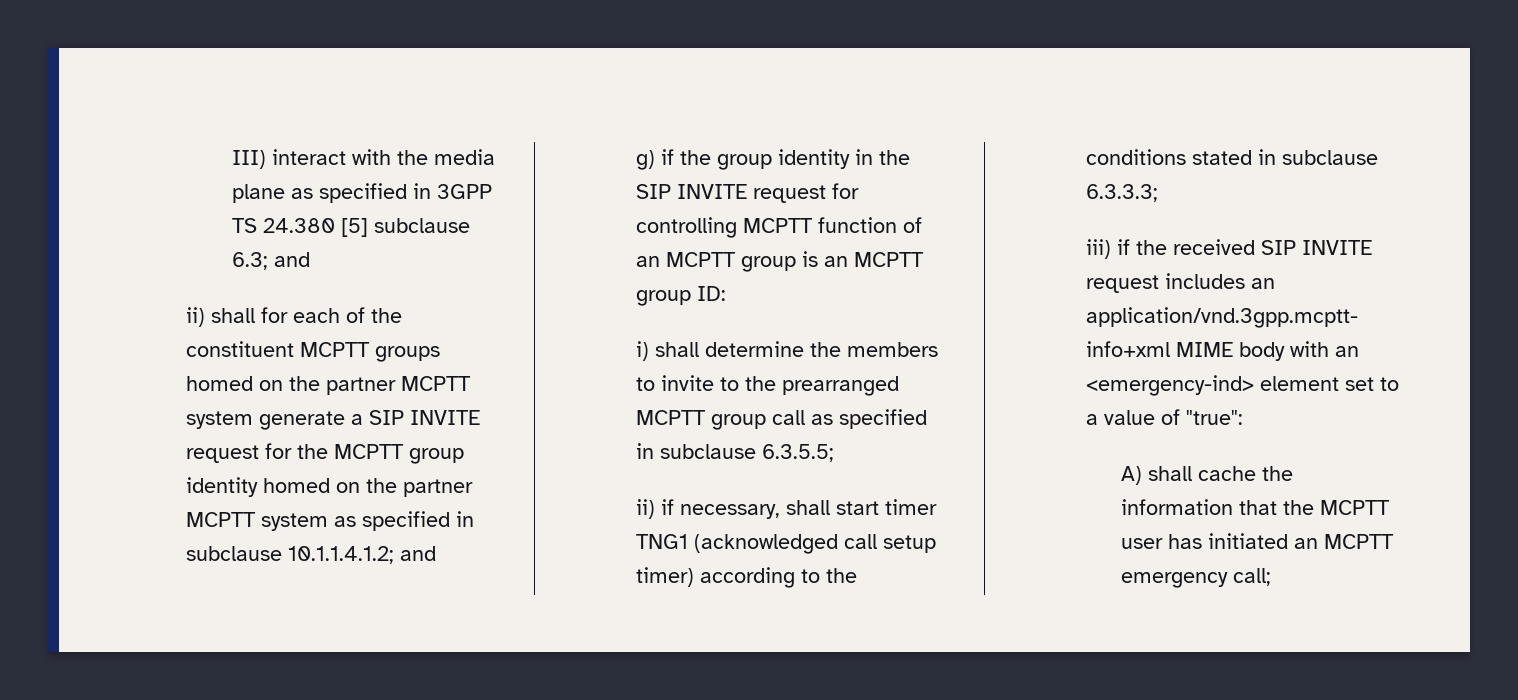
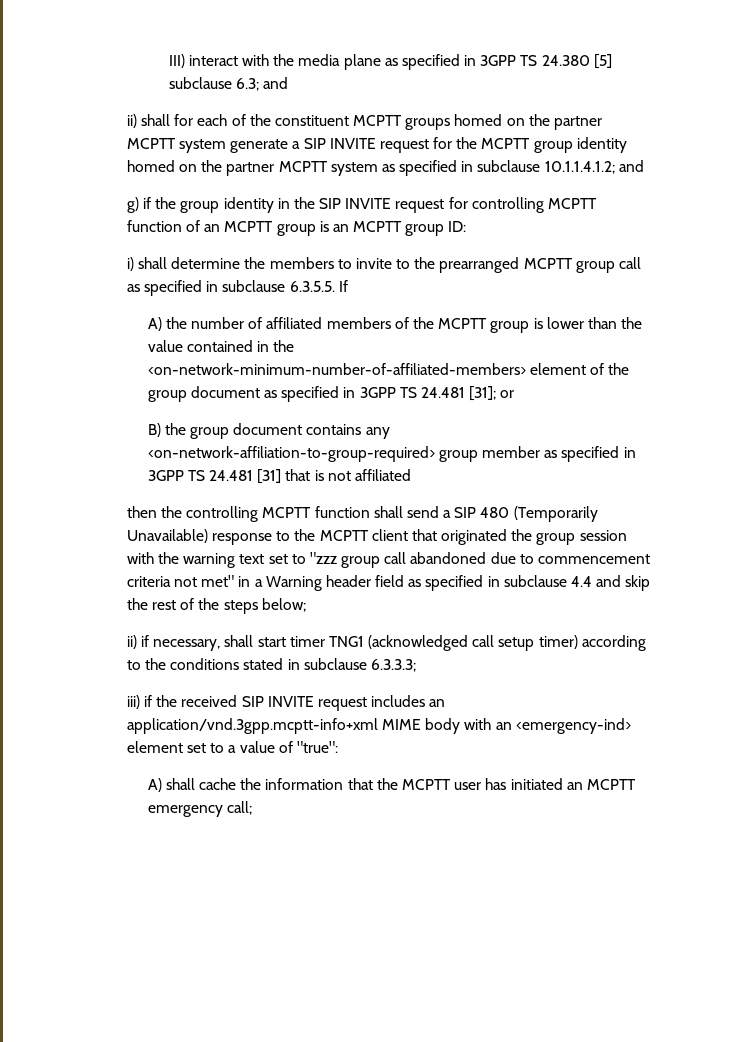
[762,444,835,462] 6.3.5.5; -> [289,280,348,292] [147,317,643,333] [147,340,295,352] [147,363,630,375] [147,386,515,402] [147,423,390,439] [147,446,636,462] [147,469,412,484] [126,506,598,522] [126,529,627,545] [126,552,651,568] [126,575,651,591] [126,598,306,614] 6.3.5.5. If // A) the number of affiliated members of the MCPTT group is lower than the value contained in the <on-network-minimum-number-of-affiliated-members> element of the group document as specified in 3GPP TS 24.481 [31]; or // B) the group document contains any <on-network-affiliation-to-group-required> group member as specified in 3GPP TS 24.481 [31] that is not affiliated // then the controlling MCPTT function shall send a SIP 480 (Temporarily Unavailable) response to the MCPTT client that originated the group session with the warning text set to "zzz group call abandoned due to commencement criteria not met" in a Warning header field as specified in subclause 4.4 and skip the rest of the steps below;

